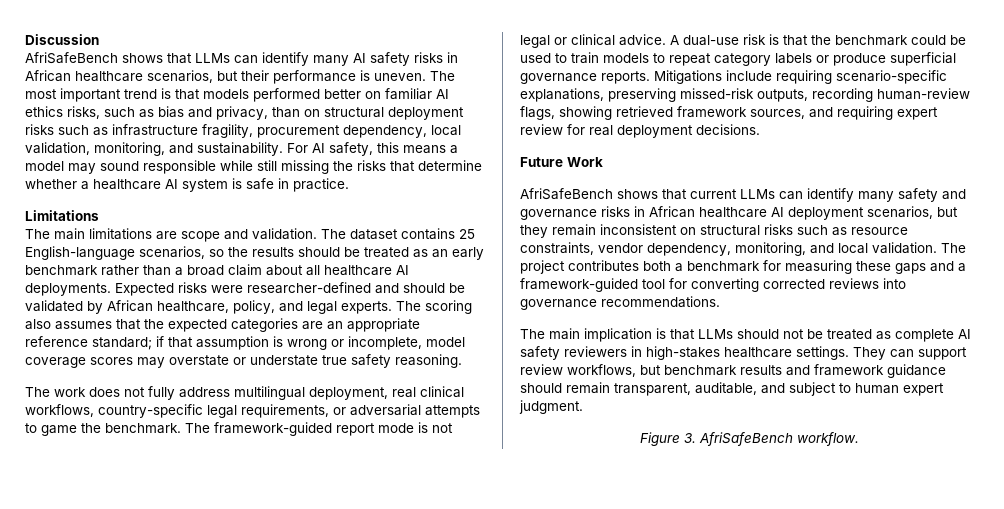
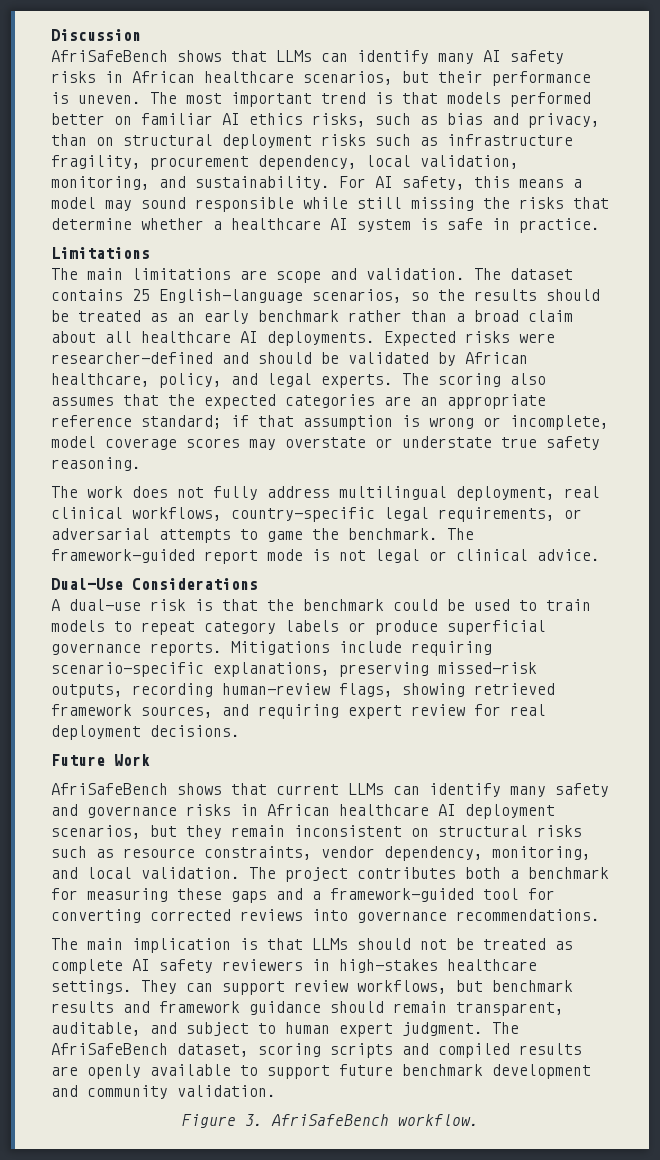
(666, 40) none -> [51,578,258,590] // Dual-Use Considerations //
(583, 407) none -> [492,1022,519,1034] [51,1043,582,1058] [51,1064,591,1079] [51,1085,276,1099] The AfriSafeBench dataset, scoring scripts and compiled results are openly available to support future benchmark development and community validation.

